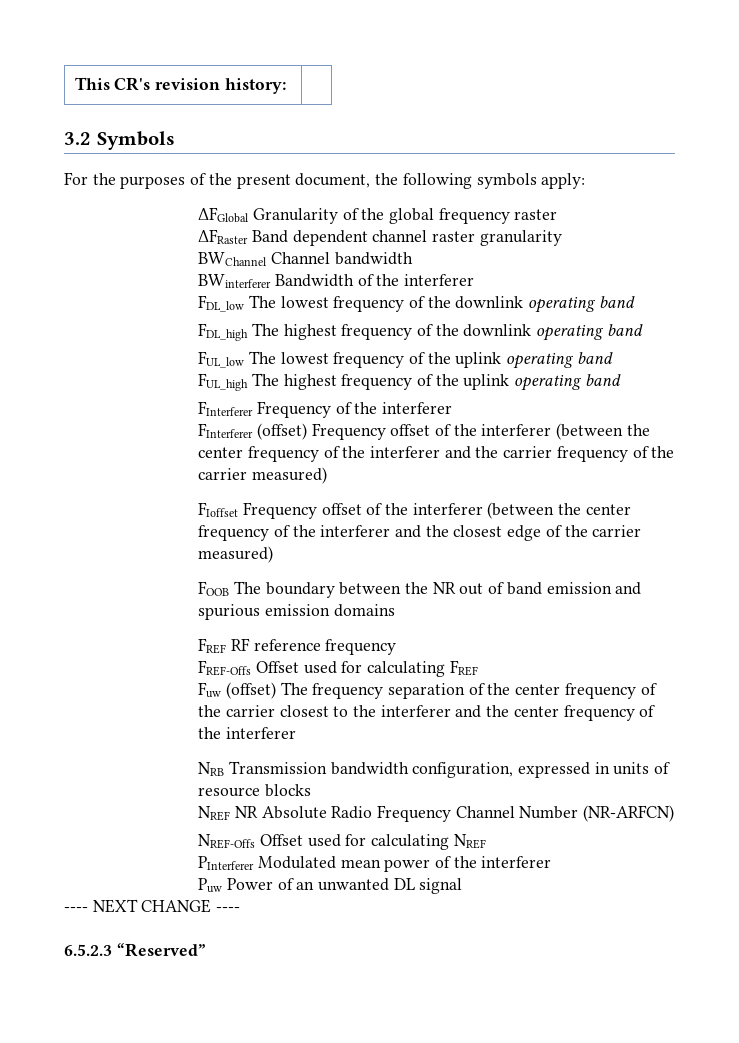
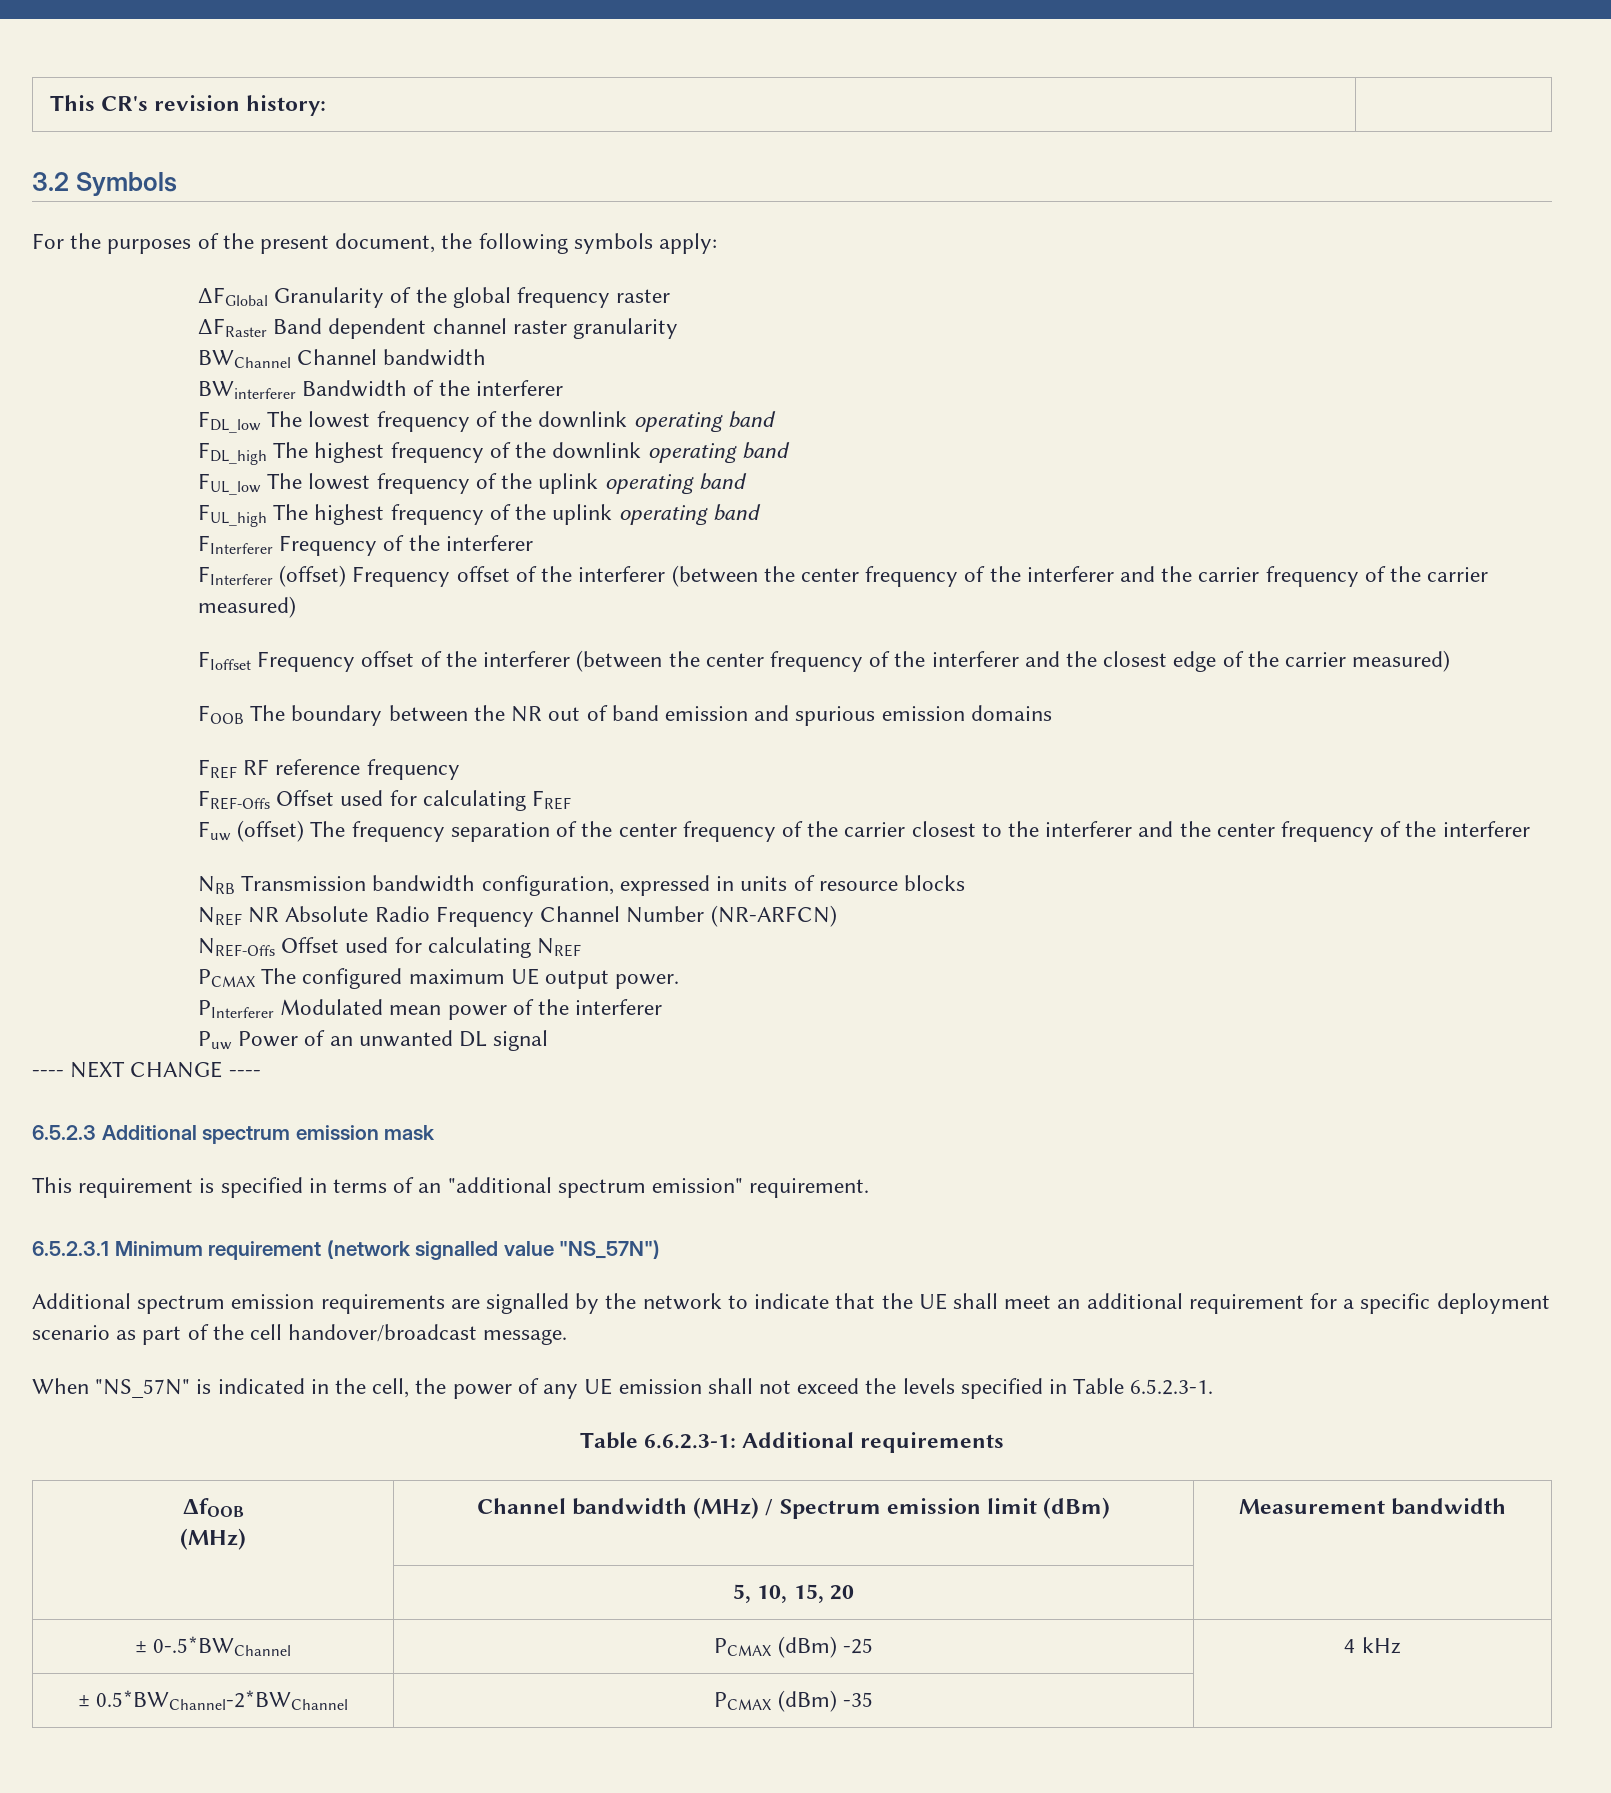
(486, 841) none -> [198,968,680,989] // PCMAX The configured maximum UE output power.
[116,943,206,957] “Reserved” -> [101,1125,436,1144] [32,1177,870,1198] [32,1240,661,1260] [32,1293,1550,1314] [32,1324,568,1345] [32,1378,1214,1399] [579,1432,1005,1453] [182,1498,244,1517] [180,1528,246,1550] [476,1497,1111,1519] [1238,1498,1507,1515] [733,1584,854,1603] [134,1636,292,1656] [714,1636,873,1658] [1344,1637,1401,1654] [77,1690,349,1710] [714,1690,873,1712] Additional spectrum emission mask // This requirement is specified in terms of an "additional spectrum emission" requirement. // 6.5.2.3.1 Minimum requirement (network signalled value "NS_57N") // Additional spectrum emission requirements are signalled by the network to indicate that the UE shall meet an additional requirement for a specific deployment scenario as part of the cell handover/broadcast message. // When "NS_57N" is indicated in the cell, the power of any UE emission shall not exceed the levels specified in Table 6.5.2.3-1. // Table 6.6.2.3-1: Additional requirements // ΔfOOB // (MHz) | Channel bandwidth (MHz) / Spectrum emission limit (dBm) | Measurement bandwidth // | 5, 10, 15, 20 | // ± 0-.5*BWChannel | PCMAX (dBm) -25 | 4 kHz // ± 0.5*BWChannel-2*BWChannel | PCMAX (dBm) -35 |

